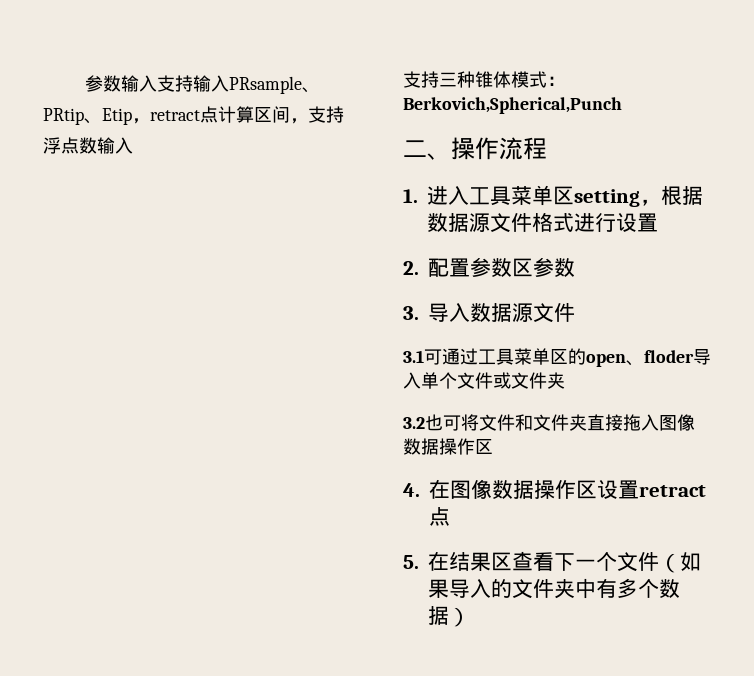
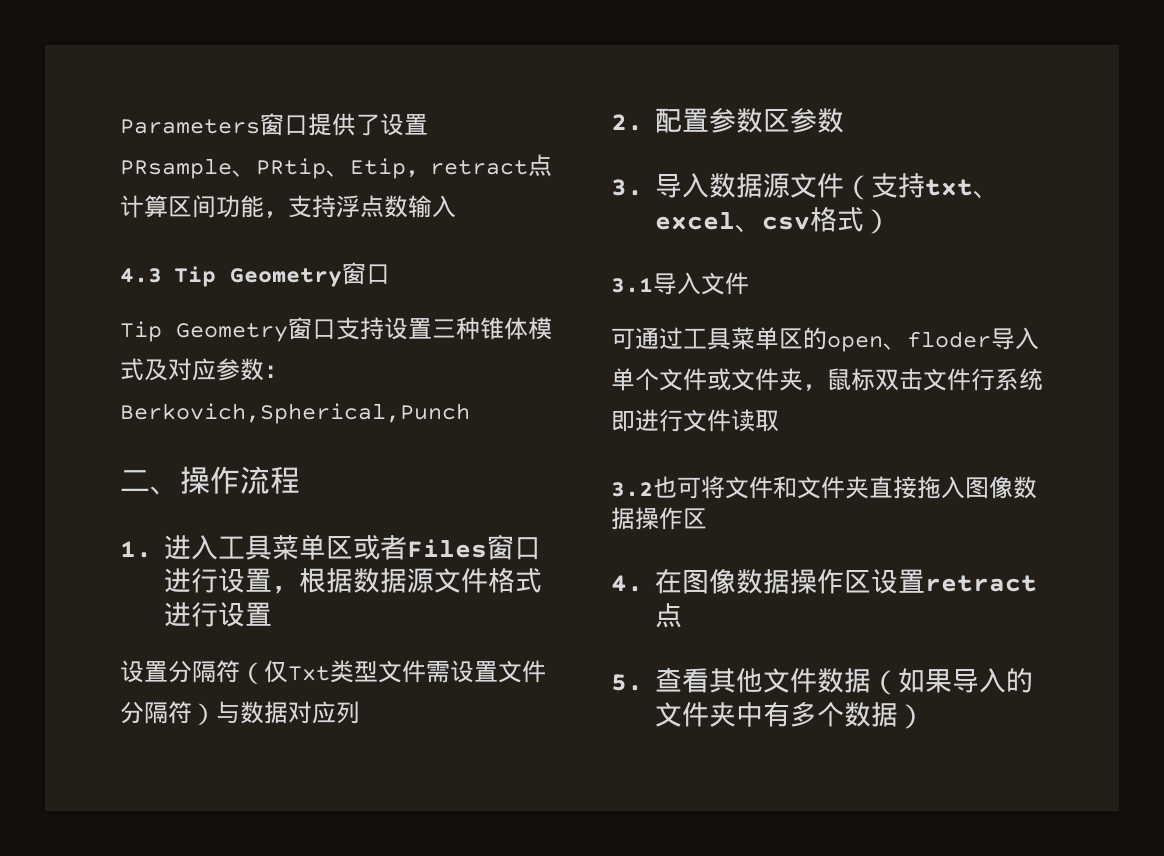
[84,75,229,92] 参数输入支持输入 -> [120,113,428,136] Parameters窗口提供了设置
(290, 114) none -> [216,195,264,218] 功能
[403,71,439,88] 支持 -> [120,262,390,287] [120,317,432,342] 4.3 Tip Geometry窗口 // Tip Geometry窗口支持设置
(547, 79) none -> [144,358,264,381] 及对应参数
[574,189,640,207] setting -> [352,534,541,560] [163,568,272,593] 或者Files窗口进行设置
(658, 222) none -> [120,660,546,684] [120,701,360,725] // 设置分隔符（仅Txt类型文件需设置文件分隔符）与数据对应列
(575, 312) none -> [843,173,1000,200] [654,207,891,234] （支持txt、excel、csv格式）
(424, 356) none -> [653,272,749,295] 导入文件 //
(565, 380) none -> [803,368,1043,391] [611,409,779,432] ，鼠标双击文件行系统即进行文件读取
[428,551,659,572] 在结果区查看下一个文件 -> [654,668,871,693] 查看其他文件数据

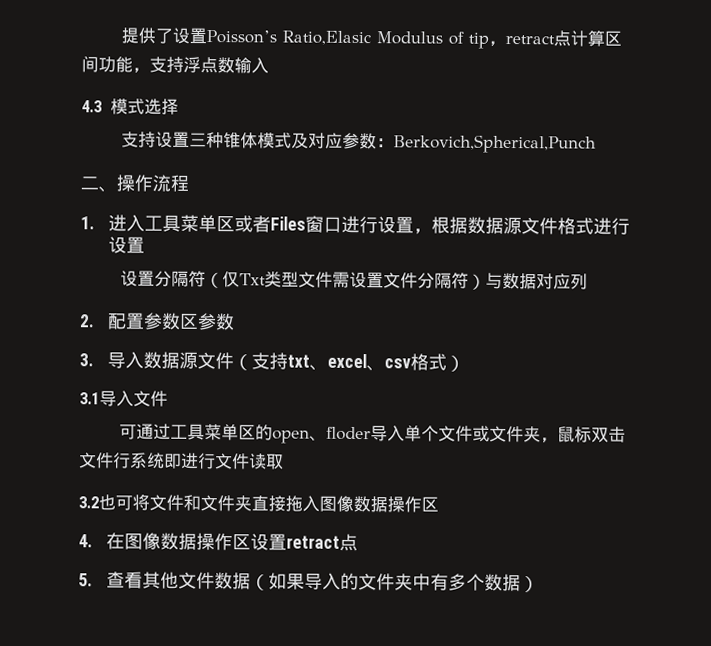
[120,113,308,136] Parameters窗口 -> (120, 35) none
[120,158,406,179] PRsample、PRtip、Etip -> [205,30,489,49] Poisson’s Ratio,Elasic Modulus of tip
[173,262,390,287] [120,317,336,342] Tip Geometry窗口 // Tip Geometry窗口 -> [109,98,179,115] 模式选择 //

